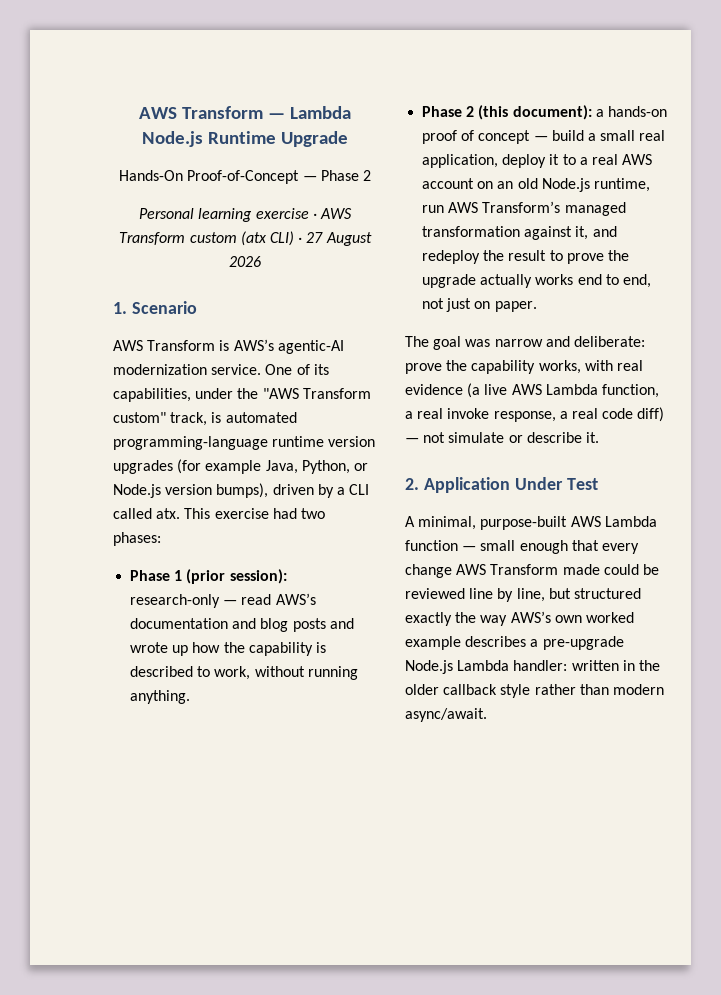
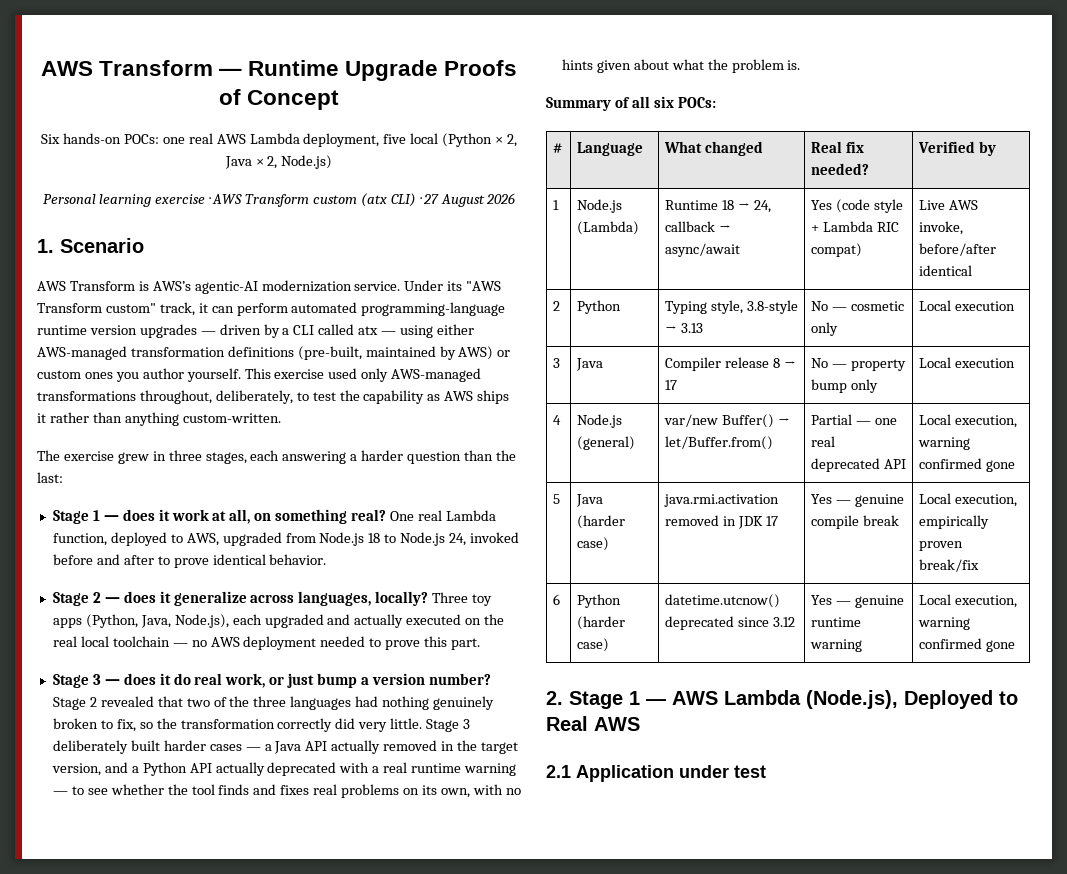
[290,106,352,119] [141,131,203,147] Lambda Node.js -> (242, 72) none
[119,170,371,184] // Hands-On Proof-of-Concept — Phase 2 -> [444,60,518,76] [218,89,340,110] [41,133,517,147] [224,155,333,169] Proofs of Concept // Six hands-on POCs: one real AWS Lambda deployment, five local (Python × 2, Java × 2, Node.js)
[265,364,329,375] [113,388,259,402] One of its capabilities, under the -> [404,280,463,291] Under its
[211,412,222,423] is -> [198,303,288,316] it can perform
[177,459,368,474] [113,483,269,498] (for example Java, Python, or Node.js version bumps), -> [200,331,216,335] —
[156,508,325,519] [113,532,161,546] [130,569,287,584] [130,593,316,608] [130,618,354,632] [130,642,326,656] [130,666,358,680] [130,690,191,704] [422,105,667,120] [422,130,666,144] [422,154,653,168] [422,178,650,192] [422,201,626,216] [422,226,617,240] [422,250,629,264] [422,274,651,288] [422,298,537,312] [405,336,645,350] [405,360,643,374] [405,383,659,398] [405,407,665,422] [405,432,599,443] [405,477,598,493] [405,516,657,530] [405,540,639,554] [405,564,659,578] [405,588,641,602] [405,611,634,626] [405,636,624,650] [405,660,660,674] [405,684,664,698] [405,708,487,722] atx. This exercise had two phases: // Phase 1 (prior session): research-only — read AWS’s documentation and blog posts and wrote up how the capability is described to work, without running anything. // Phase 2 (this document): a hands-on proof of concept — build a small real application, deploy it to a real AWS account on an old Node.js runtime, run AWS Transform’s managed transformation against it, and redeploy the result to prove the upgrade actually works end to end, not just on paper. // The goal was narrow and deliberate: prove the capability works, with real evidence (a live AWS Lambda function, a real invoke response, a real code diff) — not simulate or describe it. // 2. Application Under Test // A minimal, purpose-built AWS Lambda function — small enough that every change AWS Transform made could be reviewed line by line, but structured exactly the way AWS’s own worked example describes a pre-upgrade Node.js Lambda handler: written in the older callback style rather than modern async/await. -> [358,324,474,338] [37,346,511,360] [37,368,482,382] [37,390,510,404] [37,412,281,426] [37,450,516,464] [37,472,63,483] [52,509,496,524] [52,532,520,546] [52,554,327,568] [52,591,493,606] [52,614,505,628] [52,636,481,650] [52,673,491,688] [52,696,495,710] [52,718,471,732] [52,740,518,754] [51,762,517,776] [52,784,521,798] [561,59,801,73] [546,96,716,111] [553,143,563,153] [577,142,644,156] [664,141,763,156] [811,141,864,153] [811,163,870,175] [918,141,996,156] [553,200,560,210] [577,199,623,213] [577,221,640,235] [665,200,771,213] [665,221,731,232] [665,243,741,257] [811,199,903,213] [811,221,899,232] [811,243,863,257] [919,200,978,210] [919,221,964,235] [919,243,997,256] [919,265,973,276] [553,301,561,311] [577,300,622,314] [665,300,798,314] [665,323,703,333] [811,301,904,311] [811,322,839,336] [919,300,1015,311] [553,358,561,368] [576,358,604,371] [665,357,796,371] [665,380,678,390] [811,358,906,371] [811,379,878,393] [919,357,1015,368] [553,415,562,425] [577,414,623,428] [577,436,636,450] [664,414,790,428] [665,436,774,450] [811,414,897,425] [811,436,836,447] [811,458,906,472] [919,414,1017,428] [918,437,971,450] [919,458,1015,472] [553,494,561,504] [576,494,604,507] [577,515,626,529] [577,537,610,551] [664,494,780,507] [665,515,778,529] [811,494,904,507] [811,515,899,529] [919,493,1017,507] [919,515,990,529] [919,541,964,551] [919,559,980,572] [553,594,561,605] [577,594,622,608] [577,616,626,630] [577,638,610,652] [665,594,781,608] [665,616,795,630] [811,595,904,608] [811,617,862,627] [810,639,863,652] [919,594,1017,608] [918,617,971,630] [919,638,1015,652] [546,690,1018,709] [546,716,640,731] [546,765,766,782] atx — using either AWS-managed transformation definitions (pre-built, maintained by AWS) or custom ones you author yourself. This exercise used only AWS-managed transformations throughout, deliberately, to test the capability as AWS ships it rather than anything custom-written. // The exercise grew in three stages, each answering a harder question than the last: // Stage 1 — does it work at all, on something real? One real Lambda function, deployed to AWS, upgraded from Node.js 18 to Node.js 24, invoked before and after to prove identical behavior. // Stage 2 — does it generalize across languages, locally? Three toy apps (Python, Java, Node.js), each upgraded and actually executed on the real local toolchain — no AWS deployment needed to prove this part. // Stage 3 — does it do real work, or just bump a version number? Stage 2 revealed that two of the three languages had nothing genuinely broken to fix, so the transformation correctly did very little. Stage 3 deliberately built harder cases — a Java API actually removed in the target version, and a Python API actually deprecated with a real runtime warning — to see whether the tool finds and fixes real problems on its own, with no hints given about what the problem is. // Summary of all six POCs: // # | Language | What changed | Real fix needed? | Verified by // 1 | Node.js (Lambda) | Runtime 18 → 24, callback → async/await | Yes (code style + Lambda RIC compat) | Live AWS invoke, before/after identical // 2 | Python | Typing style, 3.8-style → 3.13 | No — cosmetic only | Local execution // 3 | Java | Compiler release 8 → 17 | No — property bump only | Local execution // 4 | Node.js (general) | var/new Buffer() → let/Buffer.from() | Partial — one real deprecated API | Local execution, warning confirmed gone // 5 | Java (harder case) | java.rmi.activation removed in JDK 17 | Yes — genuine compile break | Local execution, empirically proven break/fix // 6 | Python (harder case) | datetime.utcnow() deprecated since 3.12 | Yes — genuine runtime warning | Local execution, warning confirmed gone // 2. Stage 1 — AWS Lambda (Node.js), Deployed to Real AWS // 2.1 Application under test

